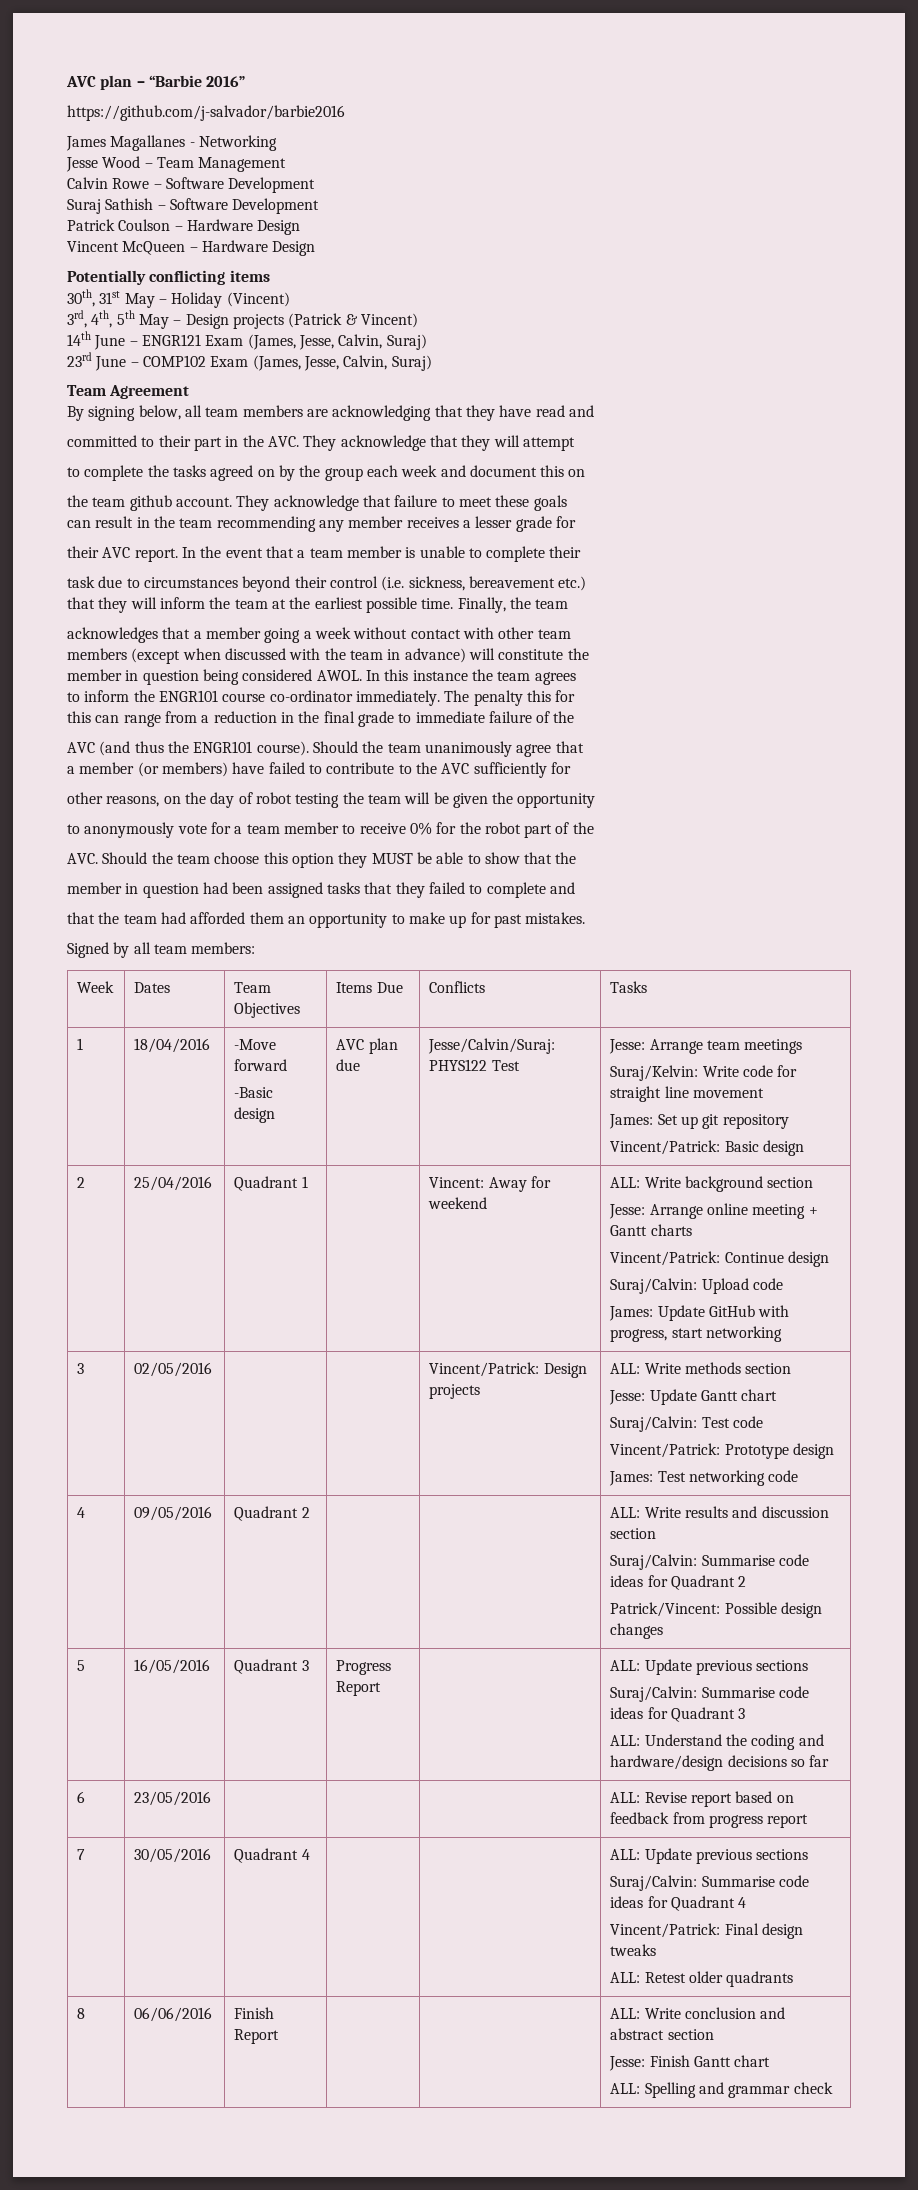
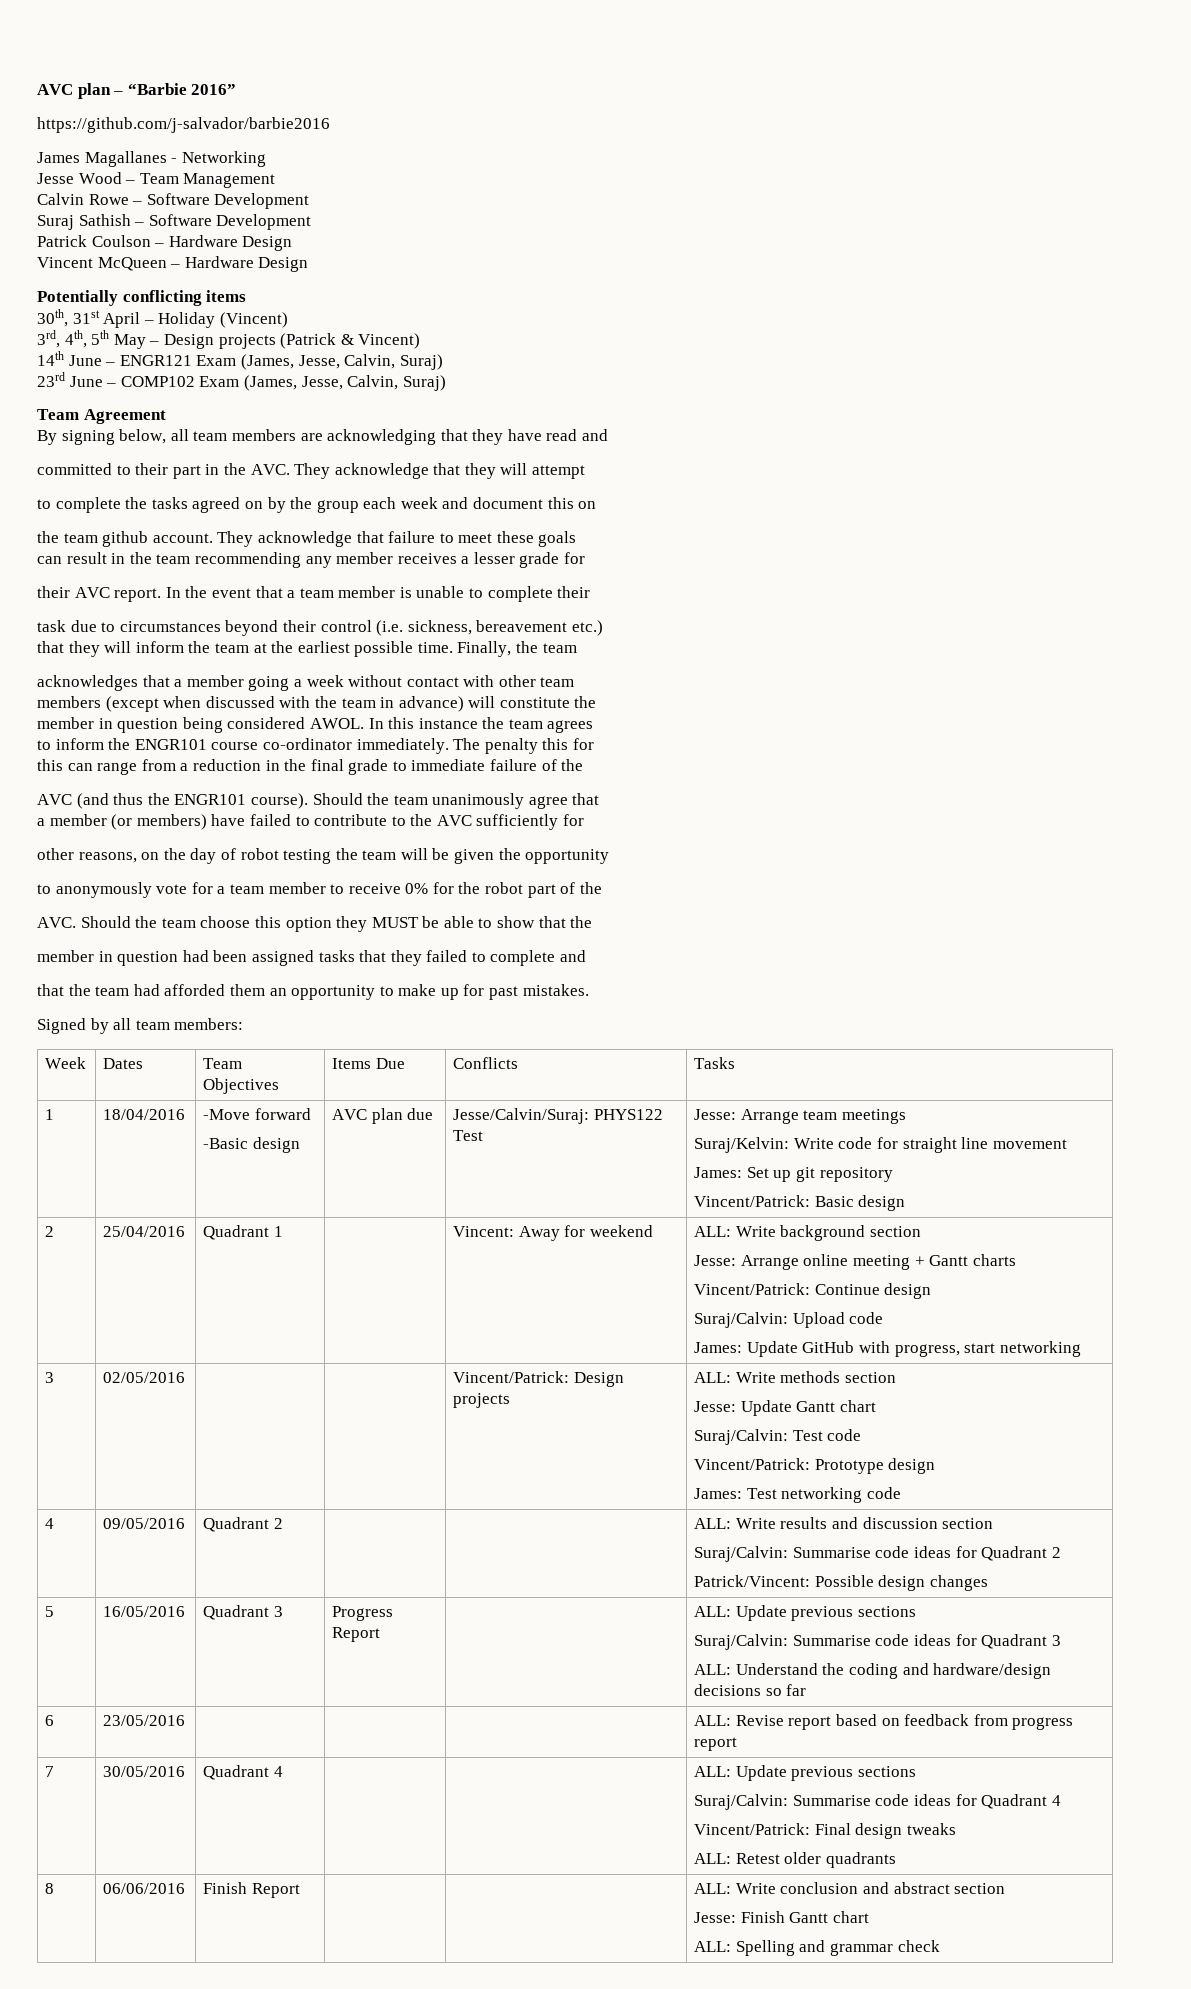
[124,293,155,308] May -> [103,312,141,328] April

